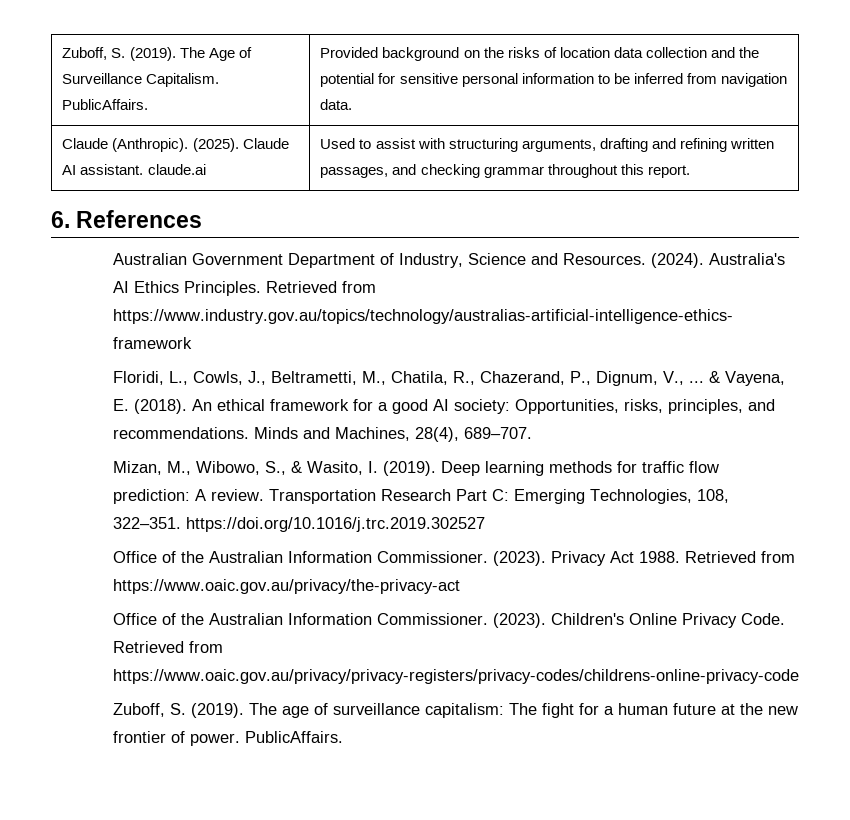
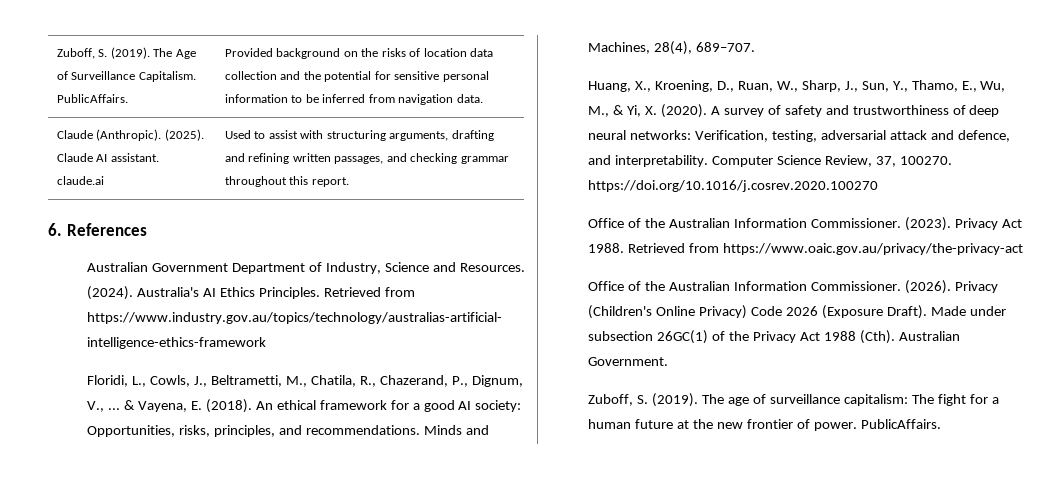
[112,461,719,476] [112,489,729,504] [112,517,485,532] Mizan, M., Wibowo, S., & Wasito, I. (2019). Deep learning methods for traffic flow prediction: A review. Transportation Research Part C: Emerging Technologies, 108, 322–351. https://doi.org/10.1016/j.trc.2019.302527 -> [588,80,1006,92] [588,104,1000,118] [588,130,1010,142] [588,155,952,167] [588,180,879,192] Huang, X., Kroening, D., Ruan, W., Sharp, J., Sun, Y., Thamo, E., Wu, M., & Yi, X. (2020). A survey of safety and trustworthiness of deep neural networks: Verification, testing, adversarial attack and defence, and interpretability. Computer Science Review, 37, 100270. https://doi.org/10.1016/j.cosrev.2020.100270
[492,613,785,628] [112,641,223,653] [112,669,799,684] (2023). Children's Online Privacy Code. Retrieved from https://www.oaic.gov.au/privacy/privacy-registers/privacy-codes/childrens-online-privacy-code -> [904,280,998,294] [588,305,1006,319] [588,330,960,344] [588,357,669,366] (2026). Privacy (Children's Online Privacy) Code 2026 (Exposure Draft). Made under subsection 26GC(1) of the Privacy Act 1988 (Cth). Australian Government.

